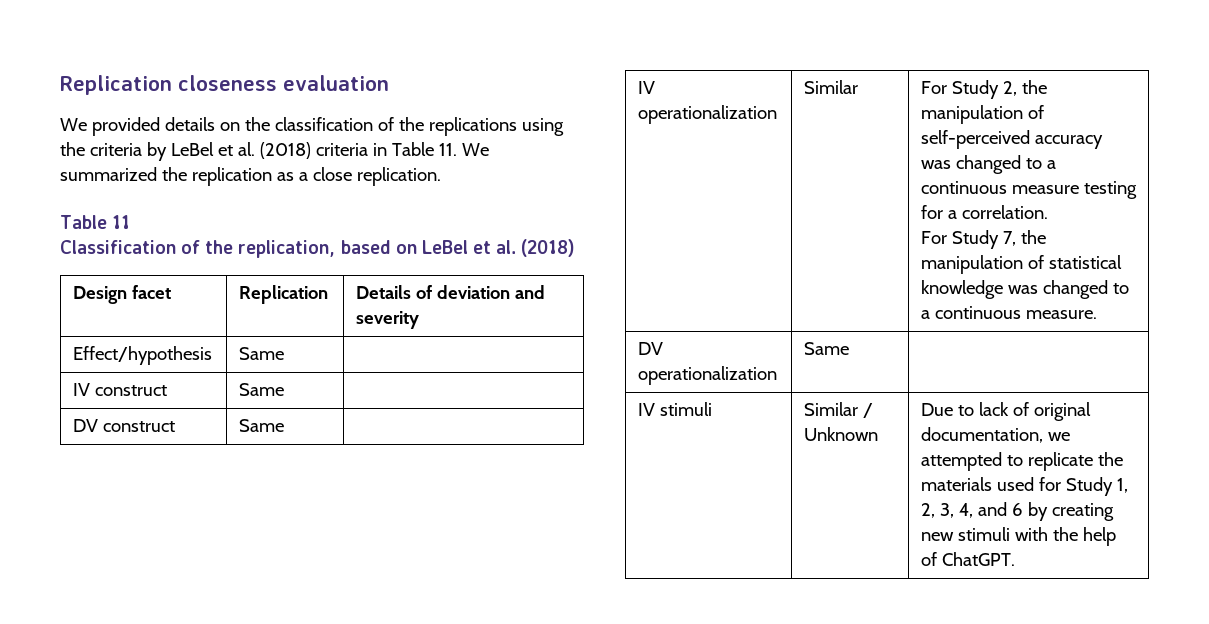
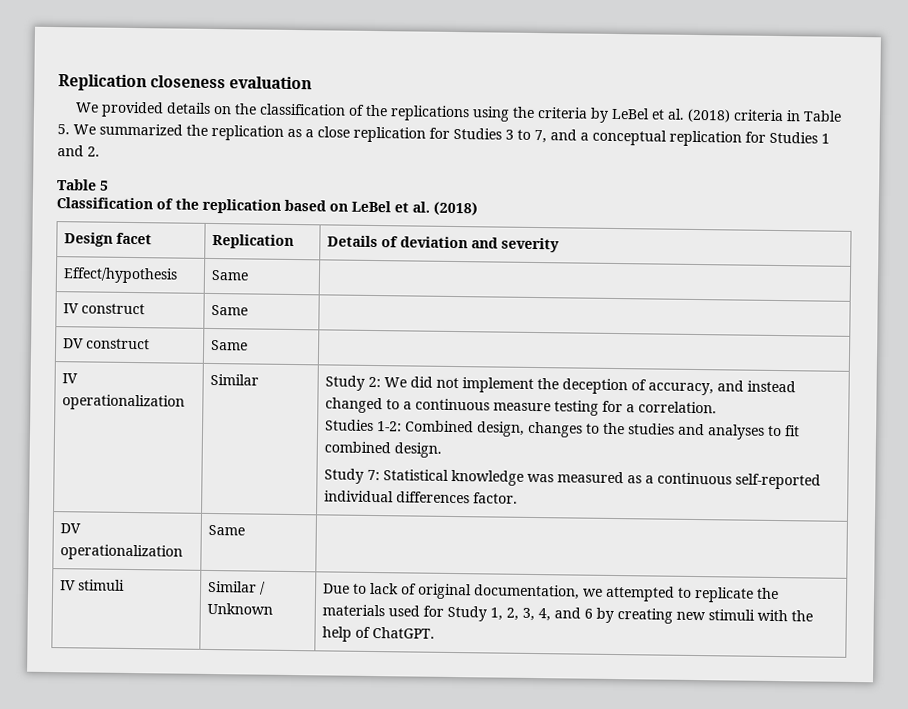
[438,143,457,156] 11. -> [57,124,70,135] 5.
[356,167,441,186] [60,215,131,229] replication. // Table 11 -> [353,126,830,147] [57,145,100,157] [57,179,109,191] replication for Studies 3 to 7, and a conceptual replication for Studies 1 and 2. // Table 5
[238,240,336,258] replication, -> [202,198,281,214] replication
[920,80,1047,99] [920,105,1044,124] [920,130,1103,149] [920,160,951,169] For Study 2, the manipulation of self-perceived accuracy was -> [324,375,796,396] Study 2: We did not implement the deception of accuracy, and instead
[920,230,1046,249] [920,255,1122,274] [920,280,1129,299] [920,306,1097,319] For Study 7, the manipulation of statistical knowledge was changed to a continuous measure. -> [324,419,800,440] [323,441,442,458] [323,468,821,490] [323,490,518,504] Studies 1-2: Combined design, changes to the studies and analyses to fit combined design. // Study 7: Statistical knowledge was measured as a continuous self-reported individual differences factor.

